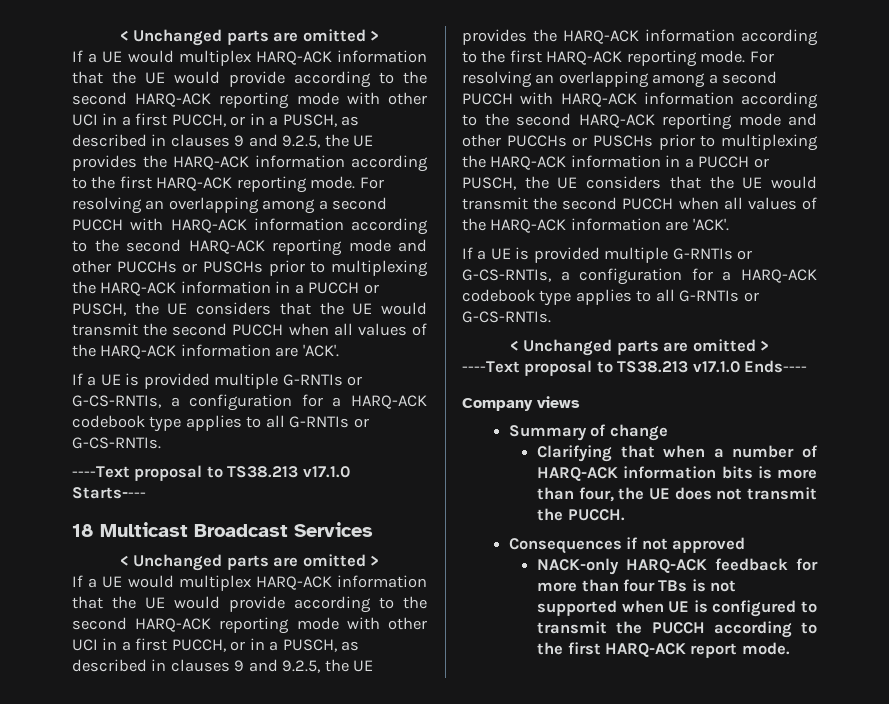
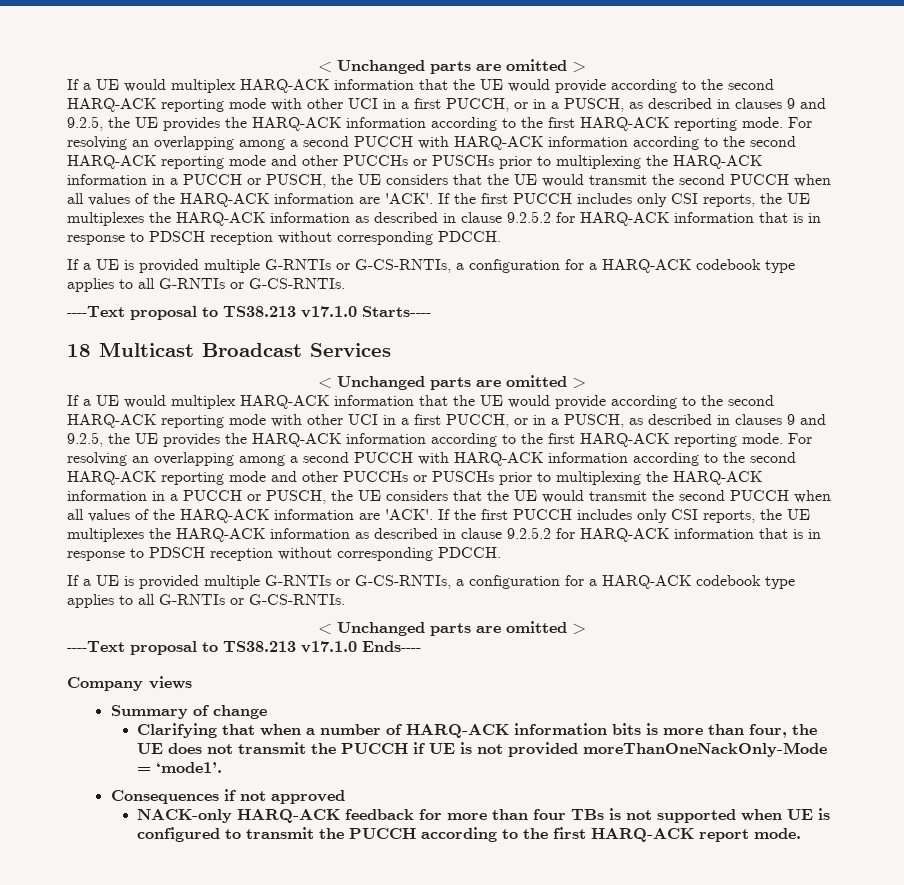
(339, 350) none -> [438,193,810,207] [67,211,821,226] [67,231,501,245] If the first PUCCH includes only CSI reports, the UE multiplexes the HARQ-ACK information as described in clause 9.2.5.2 for HARQ-ACK information that is in response to PDSCH reception without corresponding PDCCH.
(729, 224) none -> [438,509,810,523] [67,527,821,542] [67,547,501,561] If the first PUCCH includes only CSI reports, the UE multiplexes the HARQ-ACK information as described in clause 9.2.5.2 for HARQ-ACK information that is in response to PDSCH reception without corresponding PDCCH.
[567,509,625,521] PUCCH. -> [341,742,828,757] [137,762,223,773] PUCCH if UE is not provided moreThanOneNackOnly-Mode = ‘mode1’.

